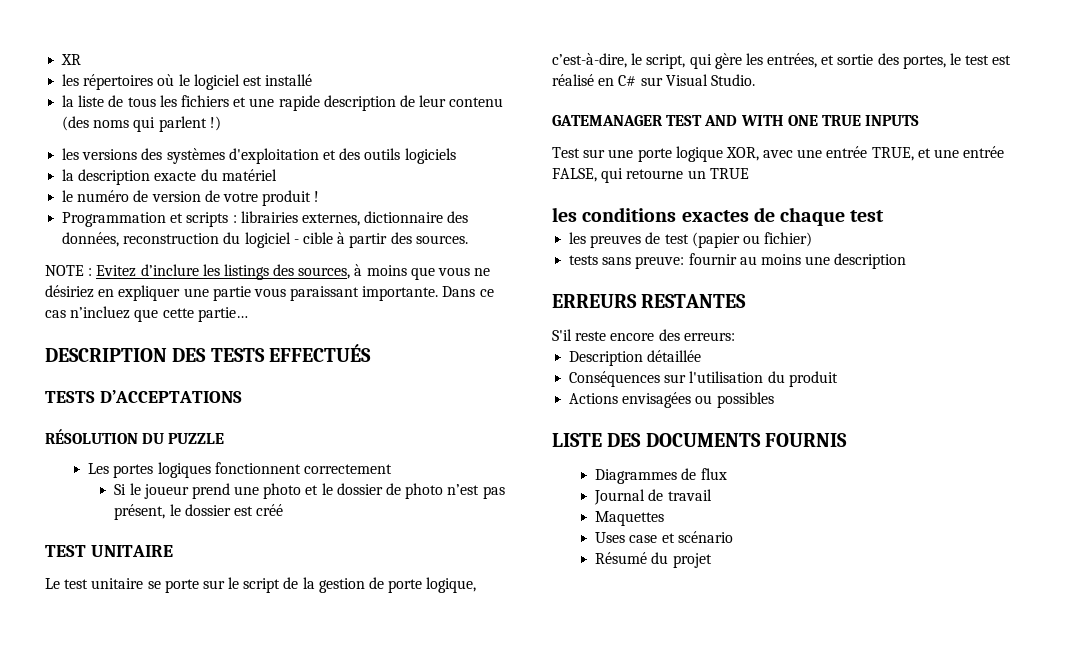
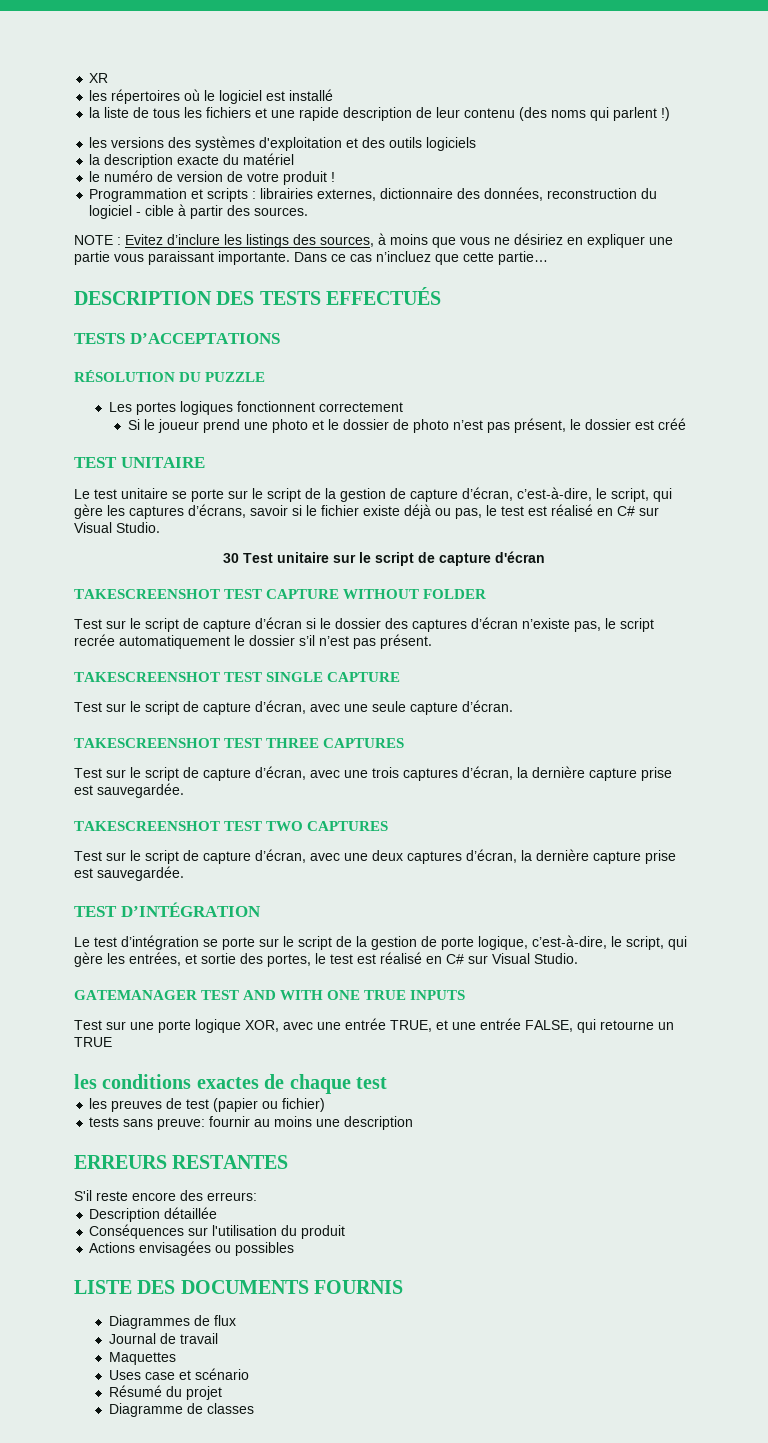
(385, 583) none -> [410,487,672,502] [74,504,659,519] [74,522,160,533] [223,551,545,566] [74,589,487,599] [74,617,654,632] [74,634,432,649] [74,672,401,682] [74,700,513,715] [74,738,405,748] [74,766,672,781] [74,783,184,798] [74,821,389,831] [74,849,676,864] [74,866,184,881] [74,902,261,917] [74,935,437,950] capture d’écran, c’est-à-dire, le script, qui gère les captures d’écrans, savoir si le fichier existe déjà ou pas, le test est réalisé en C# sur Visual Studio. // 30 Test unitaire sur le script de capture d'écran // TAKESCREENSHOT TEST CAPTURE WITHOUT FOLDER // Test sur le script de capture d’écran si le dossier des captures d’écran n’existe pas, le script recrée automatiquement le dossier s’il n’est pas présent. // TAKESCREENSHOT TEST SINGLE CAPTURE // Test sur le script de capture d’écran, avec une seule capture d’écran. // TAKESCREENSHOT TEST THREE CAPTURES // Test sur le script de capture d’écran, avec une trois captures d’écran, la dernière capture prise est sauvegardée. // TAKESCREENSHOT TEST TWO CAPTURES // Test sur le script de capture d’écran, avec une deux captures d’écran, la dernière capture prise est sauvegardée. // TEST D’INTÉGRATION // Le test d’intégration se porte sur le script de la gestion de
(712, 560) none -> [108,1403,254,1417] // Diagramme de classes

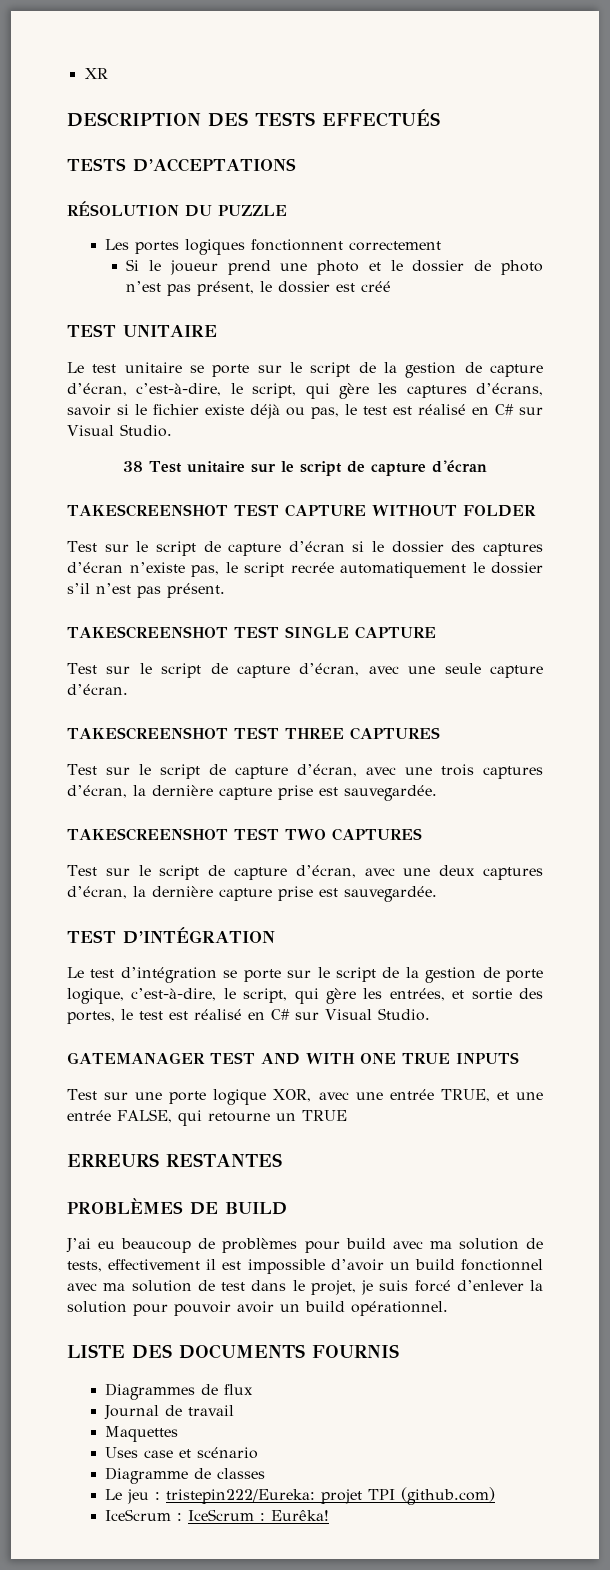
[89,89,334,104] [89,107,671,121] [89,136,477,151] [89,153,295,168] [89,170,336,185] [89,187,658,202] [89,204,309,219] [74,233,673,248] [74,251,548,265] // les répertoires où le logiciel est installé // la liste de tous les fichiers et une rapide description de leur contenu (des noms qui parlent !) // les versions des systèmes d'exploitation et des outils logiciels // la description exacte du matériel // le numéro de version de votre produit ! // Programmation et scripts : librairies externes, dictionnaire des données, reconstruction du logiciel - cible à partir des sources. // NOTE : Evitez d’inclure les listings des sources, à moins que vous ne désiriez en expliquer une partie vous paraissant importante. Dans ce cas n’incluez que cette partie… -> (108, 73) none
[223,553,239,563] 30 -> [123,461,144,472] 38
[74,1074,387,1094] [89,1098,326,1112] [89,1116,414,1130] [74,1155,289,1169] [74,1190,257,1201] [89,1207,218,1222] [89,1224,346,1239] [89,1241,295,1256] les conditions exactes de chaque test // les preuves de test (papier ou fichier) // tests sans preuve: fournir au moins une description // ERREURS RESTANTES // S'il reste encore des erreurs: // Description détaillée // Conséquences sur l'utilisation du produit // Actions envisagées ou possibles -> [67,1153,282,1167] [67,1198,287,1215] [66,1238,544,1253] [67,1259,543,1274] [67,1280,543,1295] [67,1301,448,1316] ERREURS RESTANTES // PROBLÈMES DE BUILD // J’ai eu beaucoup de problèmes pour build avec ma solution de tests, effectivement il est impossible d’avoir un build fonctionnel avec ma solution de test dans le projet, je suis forcé d’enlever la solution pour pouvoir avoir un build opérationnel.
[108,1385,222,1400] // Résumé du projet -> (259, 1453) none
(254, 1408) none -> [105,1487,496,1505] [105,1509,330,1521] // Le jeu : tristepin222/Eureka: projet TPI (github.com) // IceScrum : IceScrum : Eurêka!

